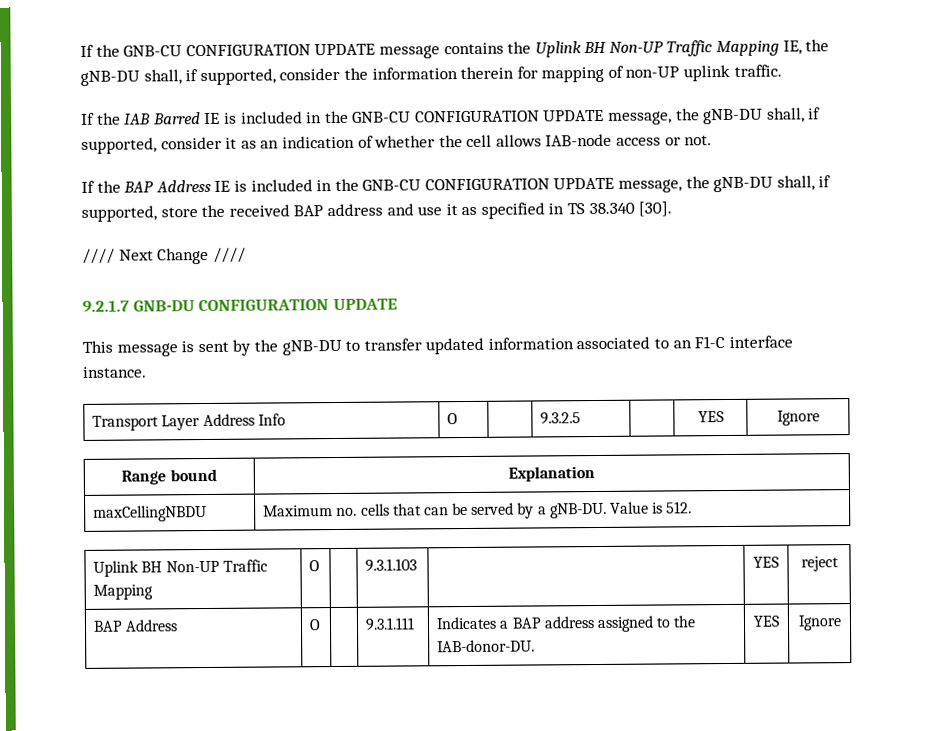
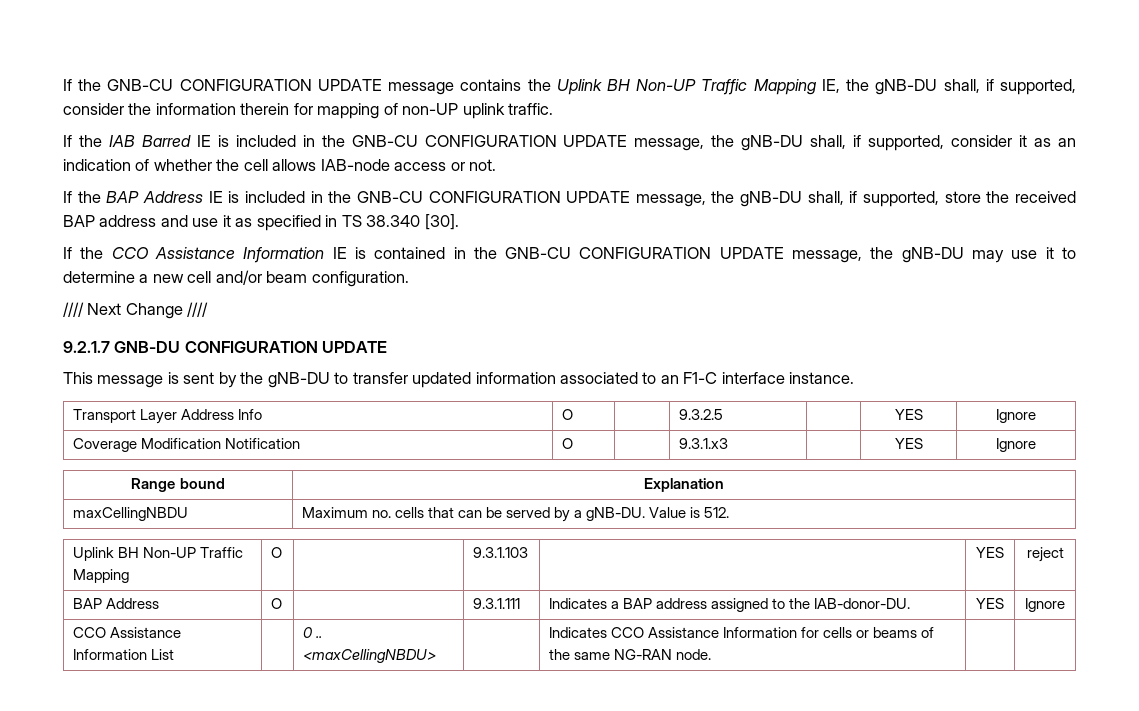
(673, 209) none -> [63,247,1076,263] [63,270,409,287] // If the CCO Assistance Information IE is contained in the GNB-CU CONFIGURATION UPDATE message, the gNB-DU may use it to determine a new cell and/or beam configuration.
(820, 418) none -> [72,438,300,452] [561,438,573,449] [678,438,728,449] [894,438,923,449] [996,438,1036,452] // Coverage Modification Notification | O | | 9.3.1.x3 | | YES | Ignore
(842, 623) none -> [72,627,181,638] [72,649,174,660] [302,627,322,638] [302,649,436,663] [548,627,935,638] [548,649,712,660] // CCO Assistance Information List | | 0 .. <maxCellingNBDU> | | Indicates CCO Assistance Information for cells or beams of the same NG-RAN node. | |

